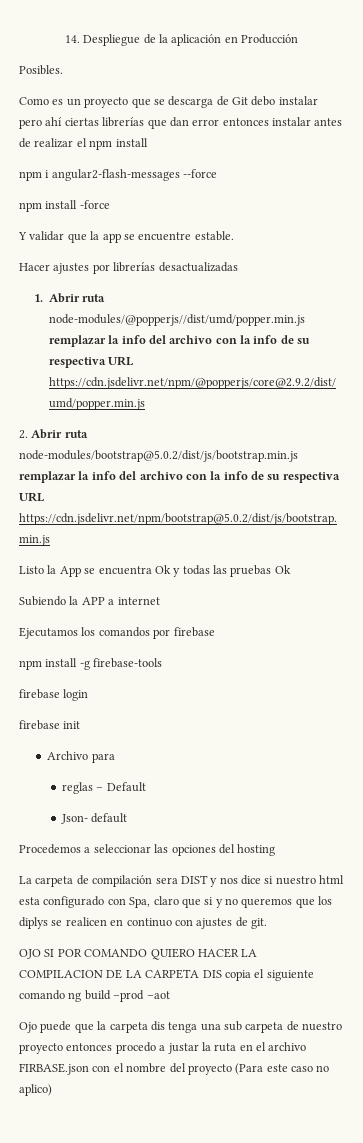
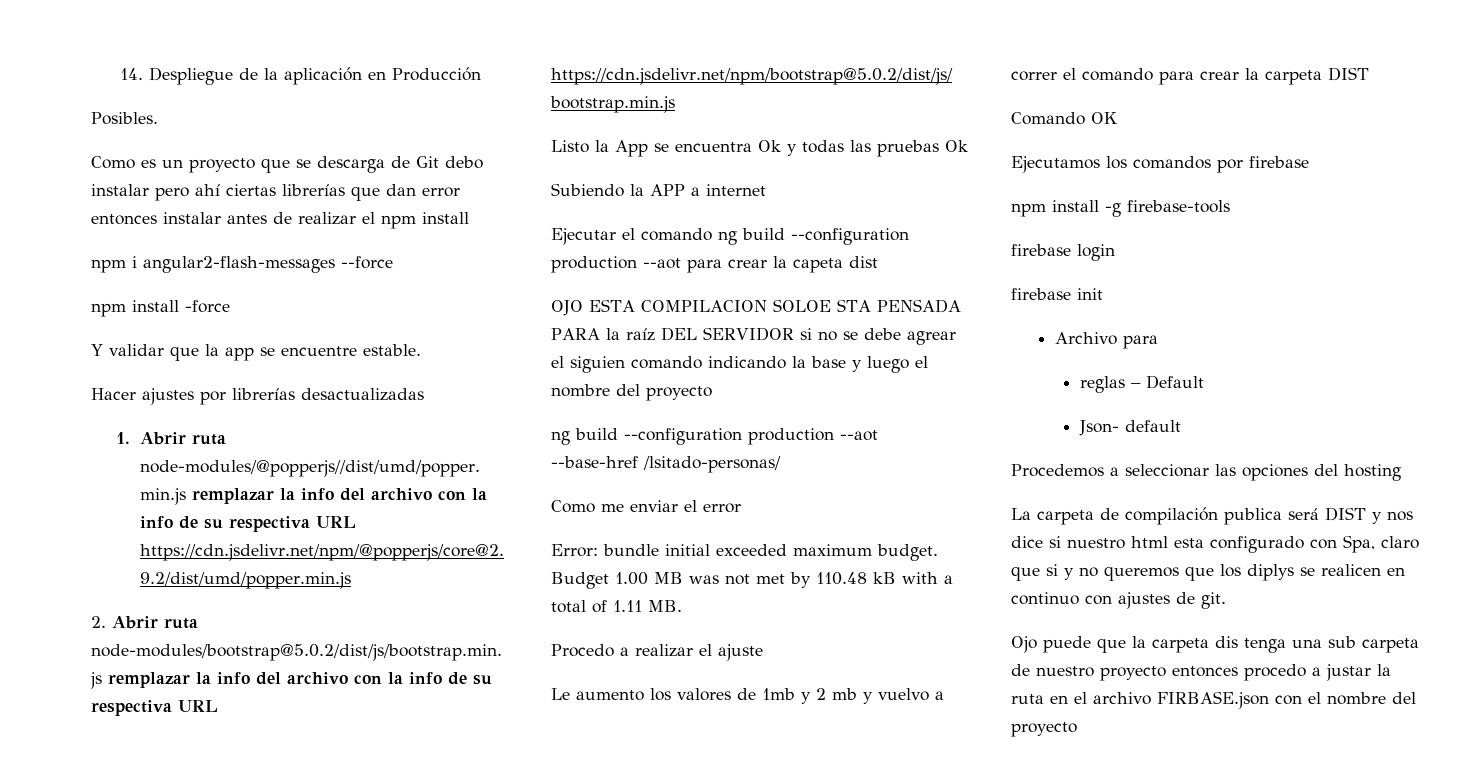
(160, 601) none -> [551,228,909,245] [551,256,878,273] [551,299,961,316] [551,327,956,345] [551,356,928,373] [551,384,712,401] [551,428,878,445] [551,456,781,473] [551,500,741,513] [551,544,938,561] [551,572,953,589] [551,600,682,613] [551,644,763,661] [551,688,944,704] [1011,67,1369,85] [1011,112,1118,125] // Ejecutar el comando ng build --configuration production --aot para crear la capeta dist // OJO ESTA COMPILACION SOLOE STA PENSADA PARA la raíz DEL SERVIDOR si no se debe agrear el siguien comando indicando la base y luego el nombre del proyecto // ng build --configuration production --aot --base-href /lsitado-personas/ // Como me enviar el error // Error: bundle initial exceeded maximum budget. Budget 1.00 MB was not met by 110.48 kB with a total of 1.11 MB. // Procedo a realizar el ajuste // Le aumento los valores de 1mb y 2 mb y vuelvo a correr el comando para crear la carpeta DIST // Comando OK
[155,877,178,884] sera -> [1224,508,1319,525] publica será
[19,948,258,960] [19,969,314,981] [19,990,170,1002] // OJO SI POR COMANDO QUIERO HACER LA COMPILACION DE LA CARPETA DIS copia el siguiente comando ng build –prod –aot -> (1226, 600) none
[235,1063,330,1075] [19,1084,52,1096] (Para este caso no aplico) -> (1077, 729) none

